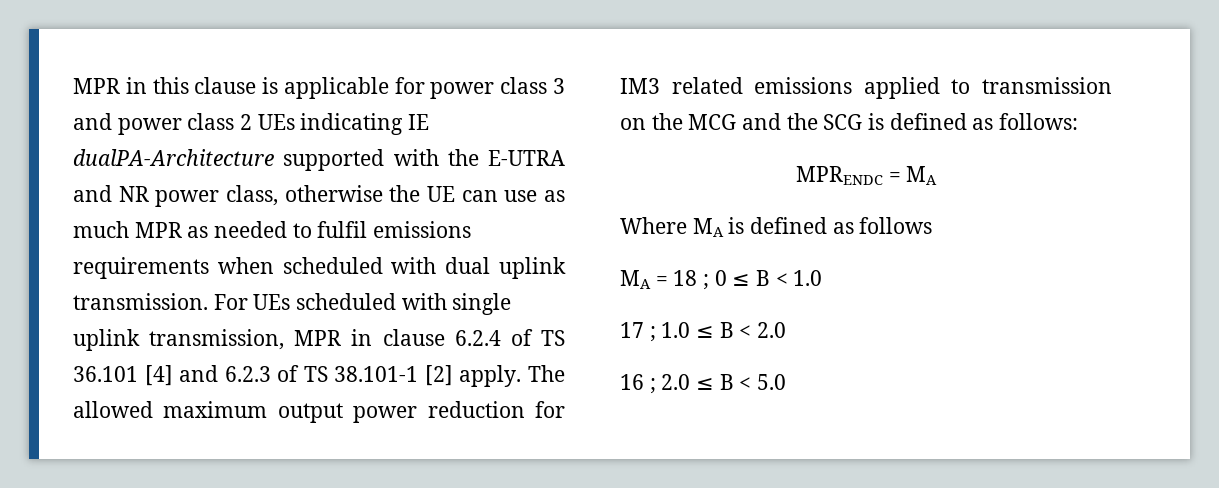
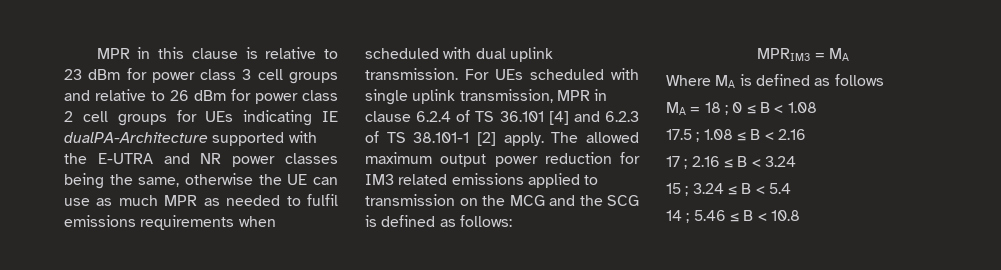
[283,77,565,99] [73,113,253,135] applicable for power class 3 and power class 2 -> [265,47,338,59] [64,68,338,84] [64,89,338,104] [64,110,197,126] relative to 23 dBm for power class 3 cell groups and relative to 26 dBm for power class 2 cell groups for
[225,185,278,206] class, -> [285,153,338,164] [64,173,180,189] classes being the same,
[795,166,883,185] MPRENDC -> [757,48,811,61] MPRIM3
[793,270,823,286] 1.0 -> [787,102,817,113] [666,129,806,142] 1.08 // 17.5 ; 1.08 ≤ B < 2.16
[661,322,787,338] [620,374,787,394] 1.0 ≤ B < 2.0 // 16 ; 2.0 ≤ B < 5.0 -> [691,156,796,168] [666,183,791,196] [666,210,800,223] 2.16 ≤ B < 3.24 // 15 ; 3.24 ≤ B < 5.4 // 14 ; 5.46 ≤ B < 10.8

